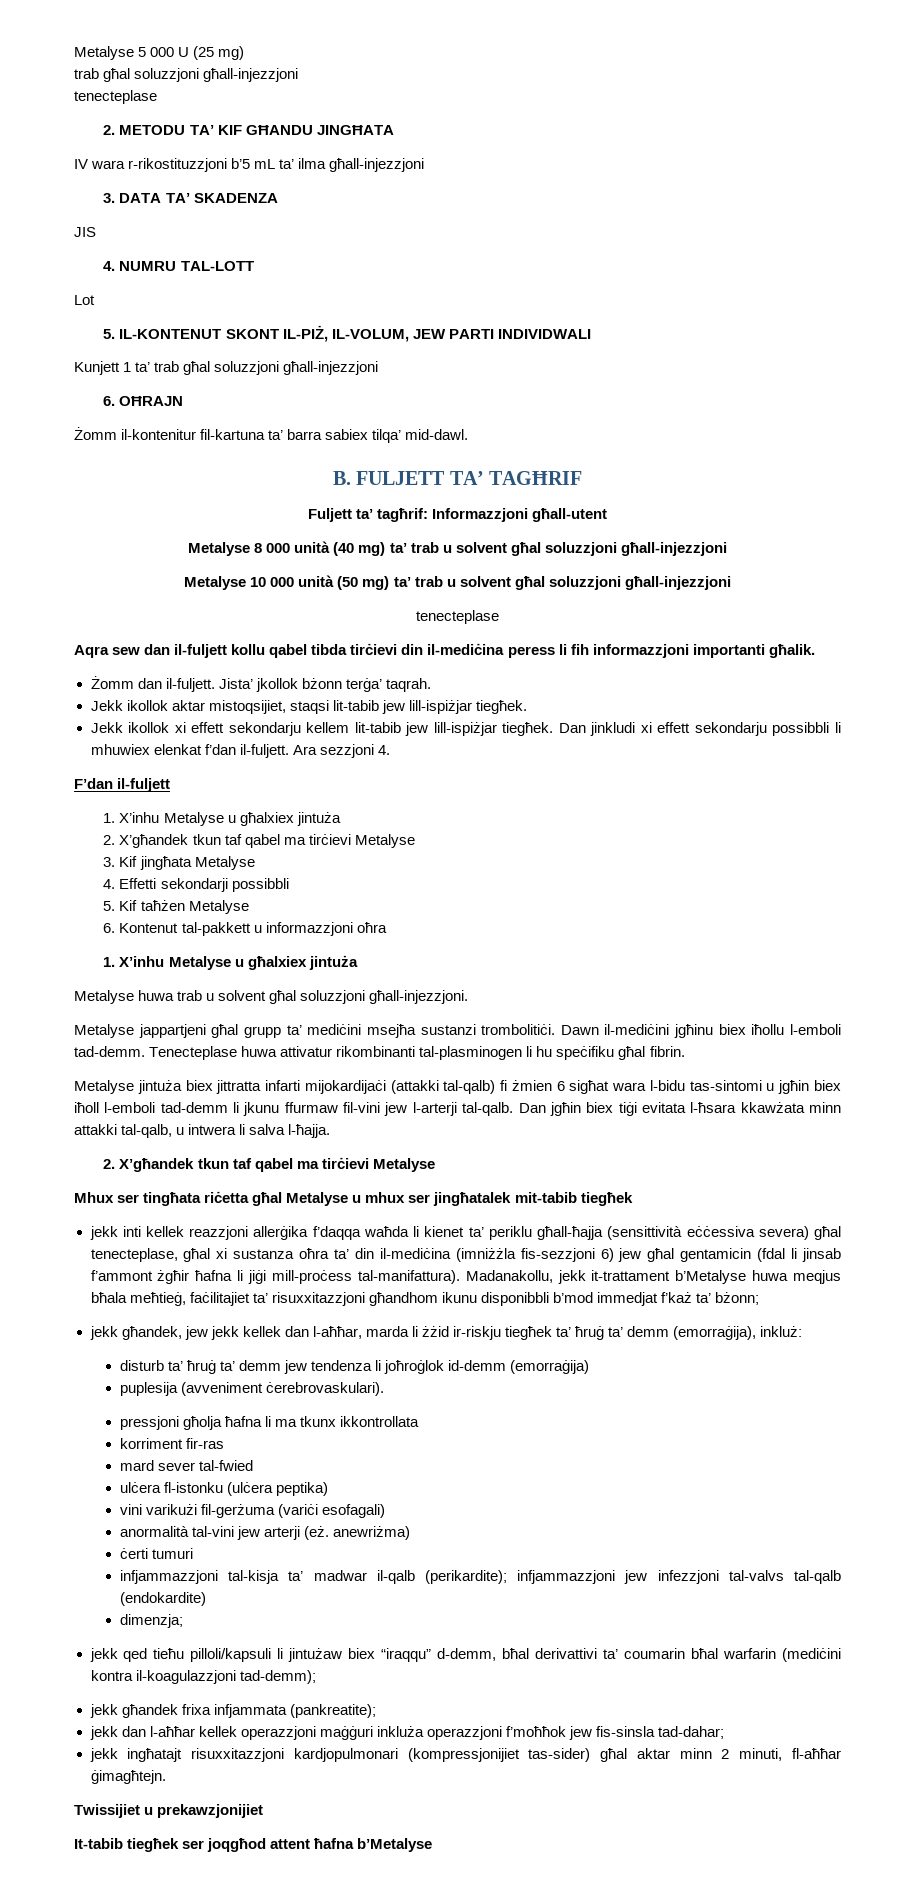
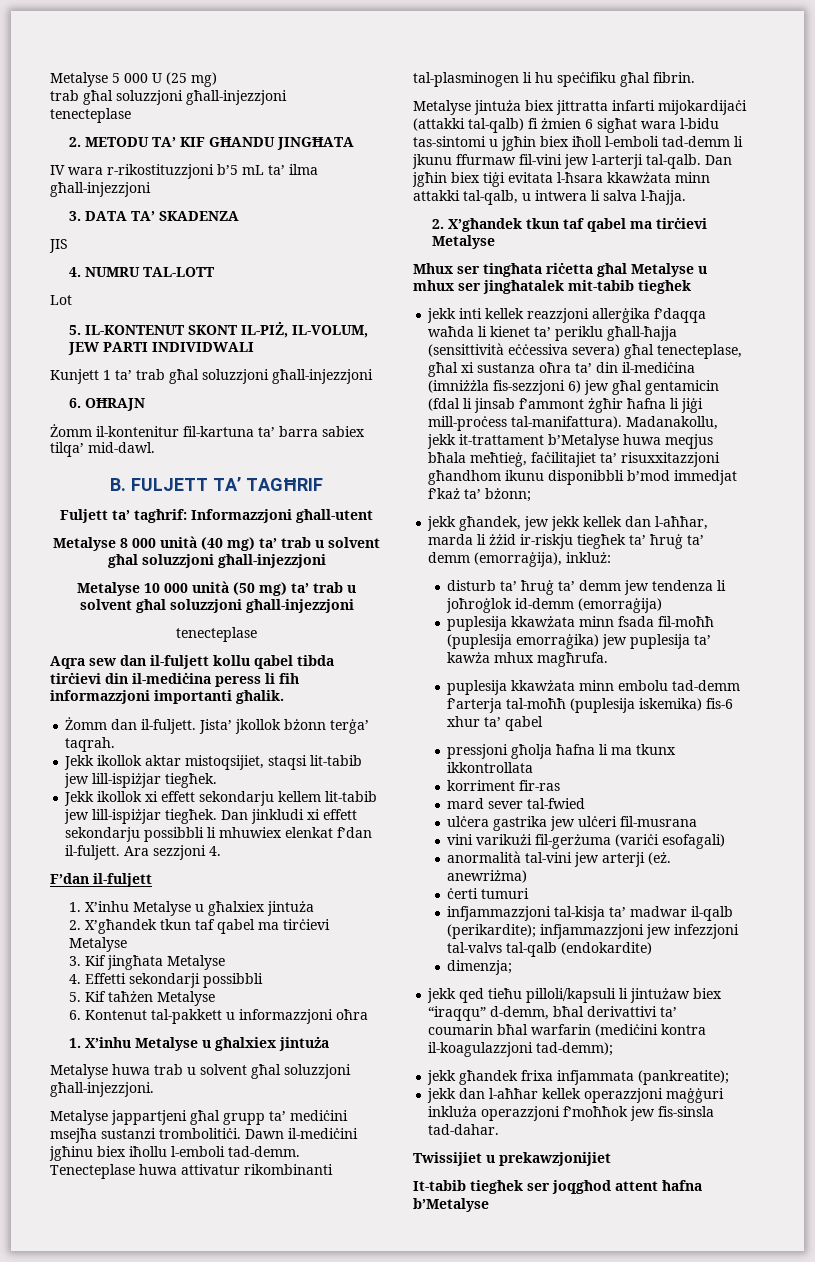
[180,1382,385,1396] (avveniment ċerebrovaskulari). -> [511,616,715,627] [447,634,712,649] [447,652,609,667] [447,680,741,695] [447,698,734,713] [447,716,544,731] kkawżata minn fsada fil-moħħ (puplesija emorraġika) jew puplesija ta’ kawża mhux magħrufa. // puplesija kkawżata minn embolu tad-demm f’arterja tal-moħħ (puplesija iskemika) fis-6 xhur ta’ qabel
[163,1482,329,1496] fl-istonku (ulċera peptika) -> [493,816,698,831] gastrika jew ulċeri fil-musrana
[658,1726,725,1739] [89,1748,841,1762] [90,1770,166,1784] tad-dahar; // jekk ingħatajt risuxxitazzjoni kardjopulmonari (kompressjonijiet tas-sider) għal aktar minn 2 minuti, fl-aħħar ġimagħtejn. -> [428,1124,500,1135] tad-dahar.

